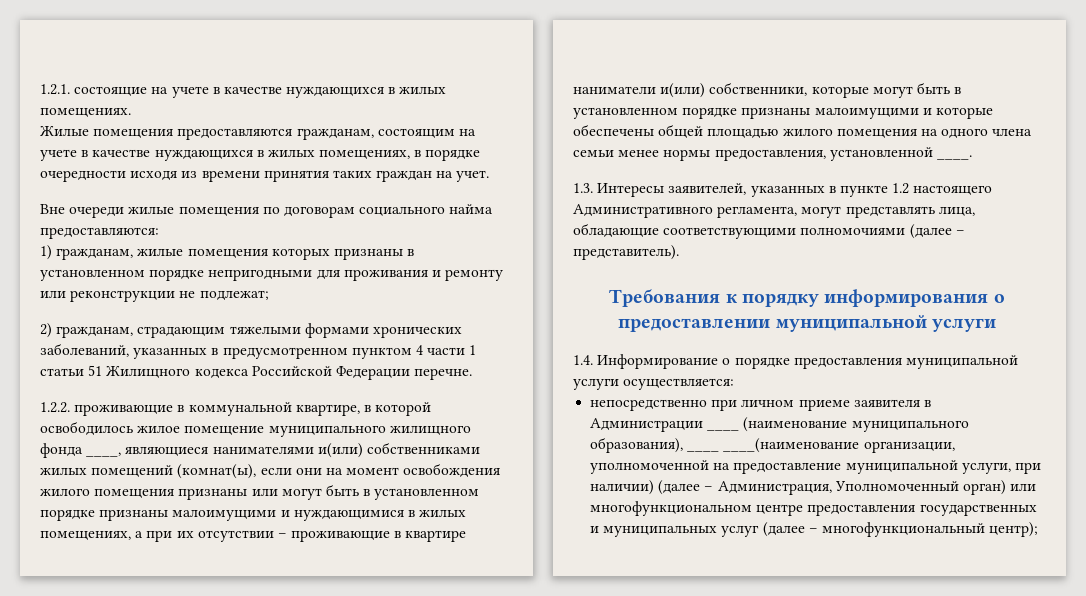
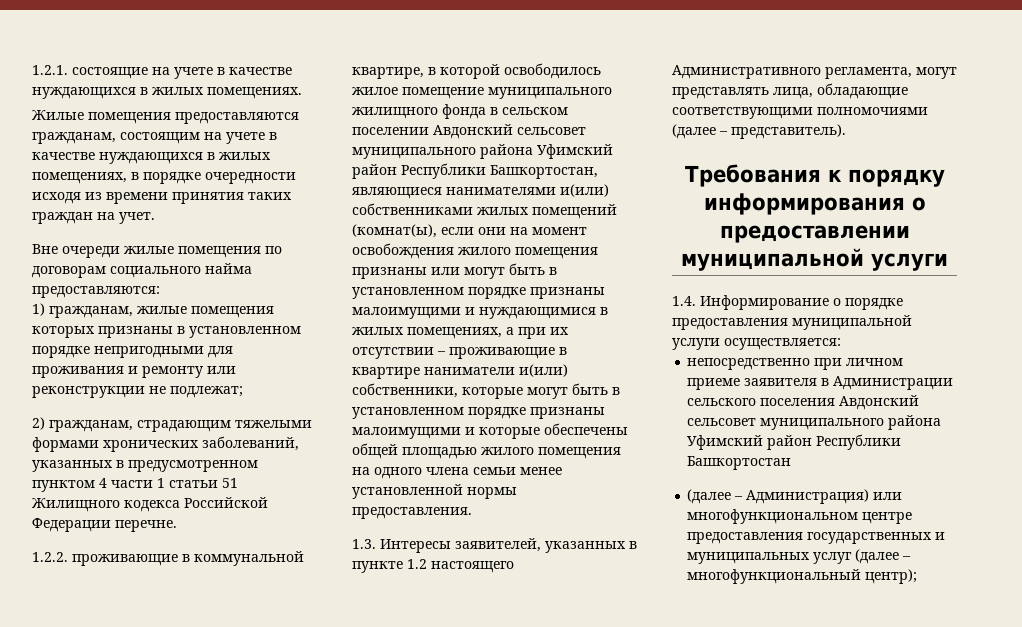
[86,452,122,457] ____, -> [490,107,568,115] [352,124,586,139] [352,144,613,159] [352,163,598,179] в сельском поселении Авдонский сельсовет муниципального района Уфимский район Республики Башкортостан,
[663,147,972,161] нормы предоставления, установленной ____. -> [352,484,517,499] [352,507,472,519] установленной нормы предоставления.
[707,417,969,432] [590,437,955,453] [590,460,1041,474] [590,480,1006,495] ____ (наименование муниципального образования), ____ ____(наименование организации, уполномоченной на предоставление муниципальной услуги, при наличии) (далее – Администрация, Уполномоченный орган) -> [687,395,920,410] [687,415,942,430] [687,434,902,450] [687,456,792,470] [687,489,870,504] сельского поселения Авдонский сельсовет муниципального района Уфимский район Республики Башкортостан // (далее – Администрация)

